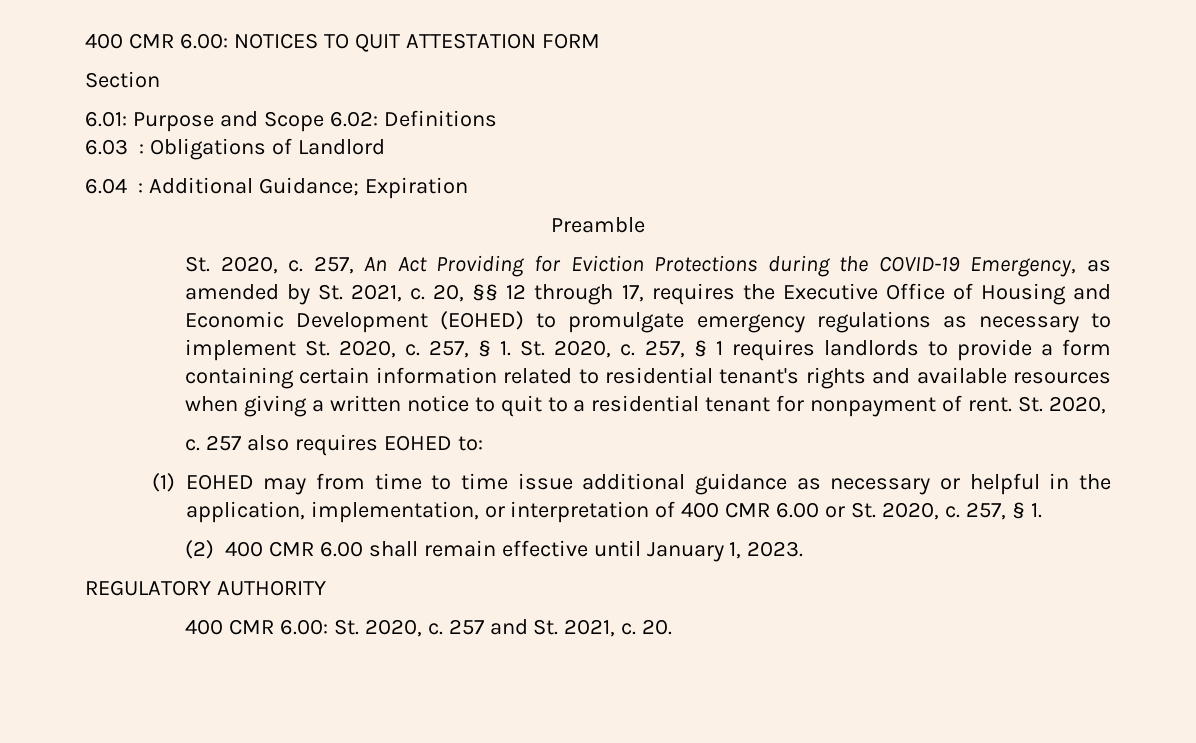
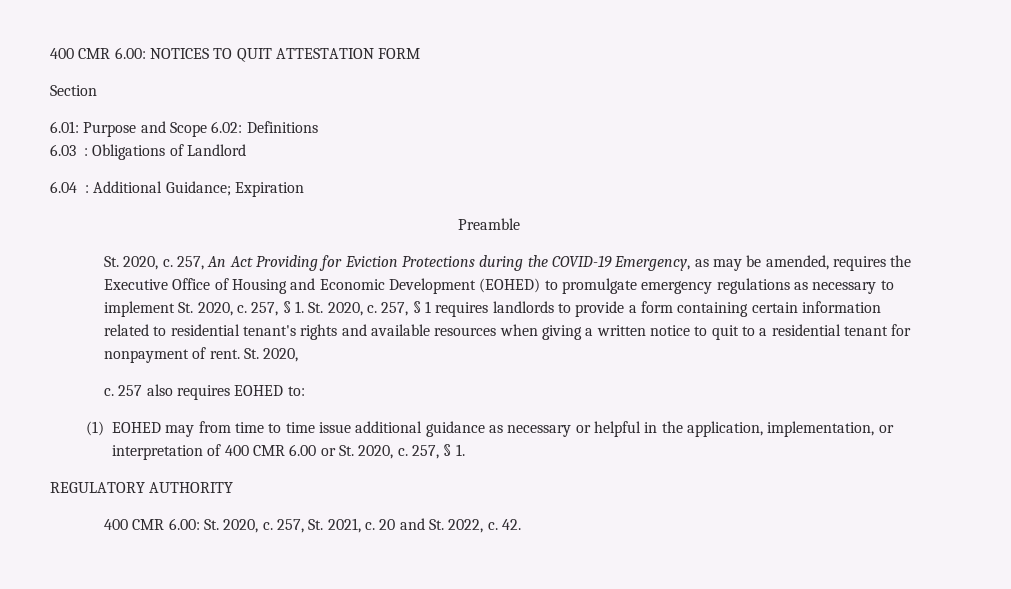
[184,284,644,305] amended by St. 2021, c. 20, §§ 12 through 17, -> [712,255,829,271] may be amended,
[184,540,804,562] // (2) 400 CMR 6.00 shall remain effective until January 1, 2023. -> (465, 450) none
[448,619,673,637] 257 and St. 2021, c. 20. -> [277,518,521,533] 257, St. 2021, c. 20 and St. 2022, c. 42.

